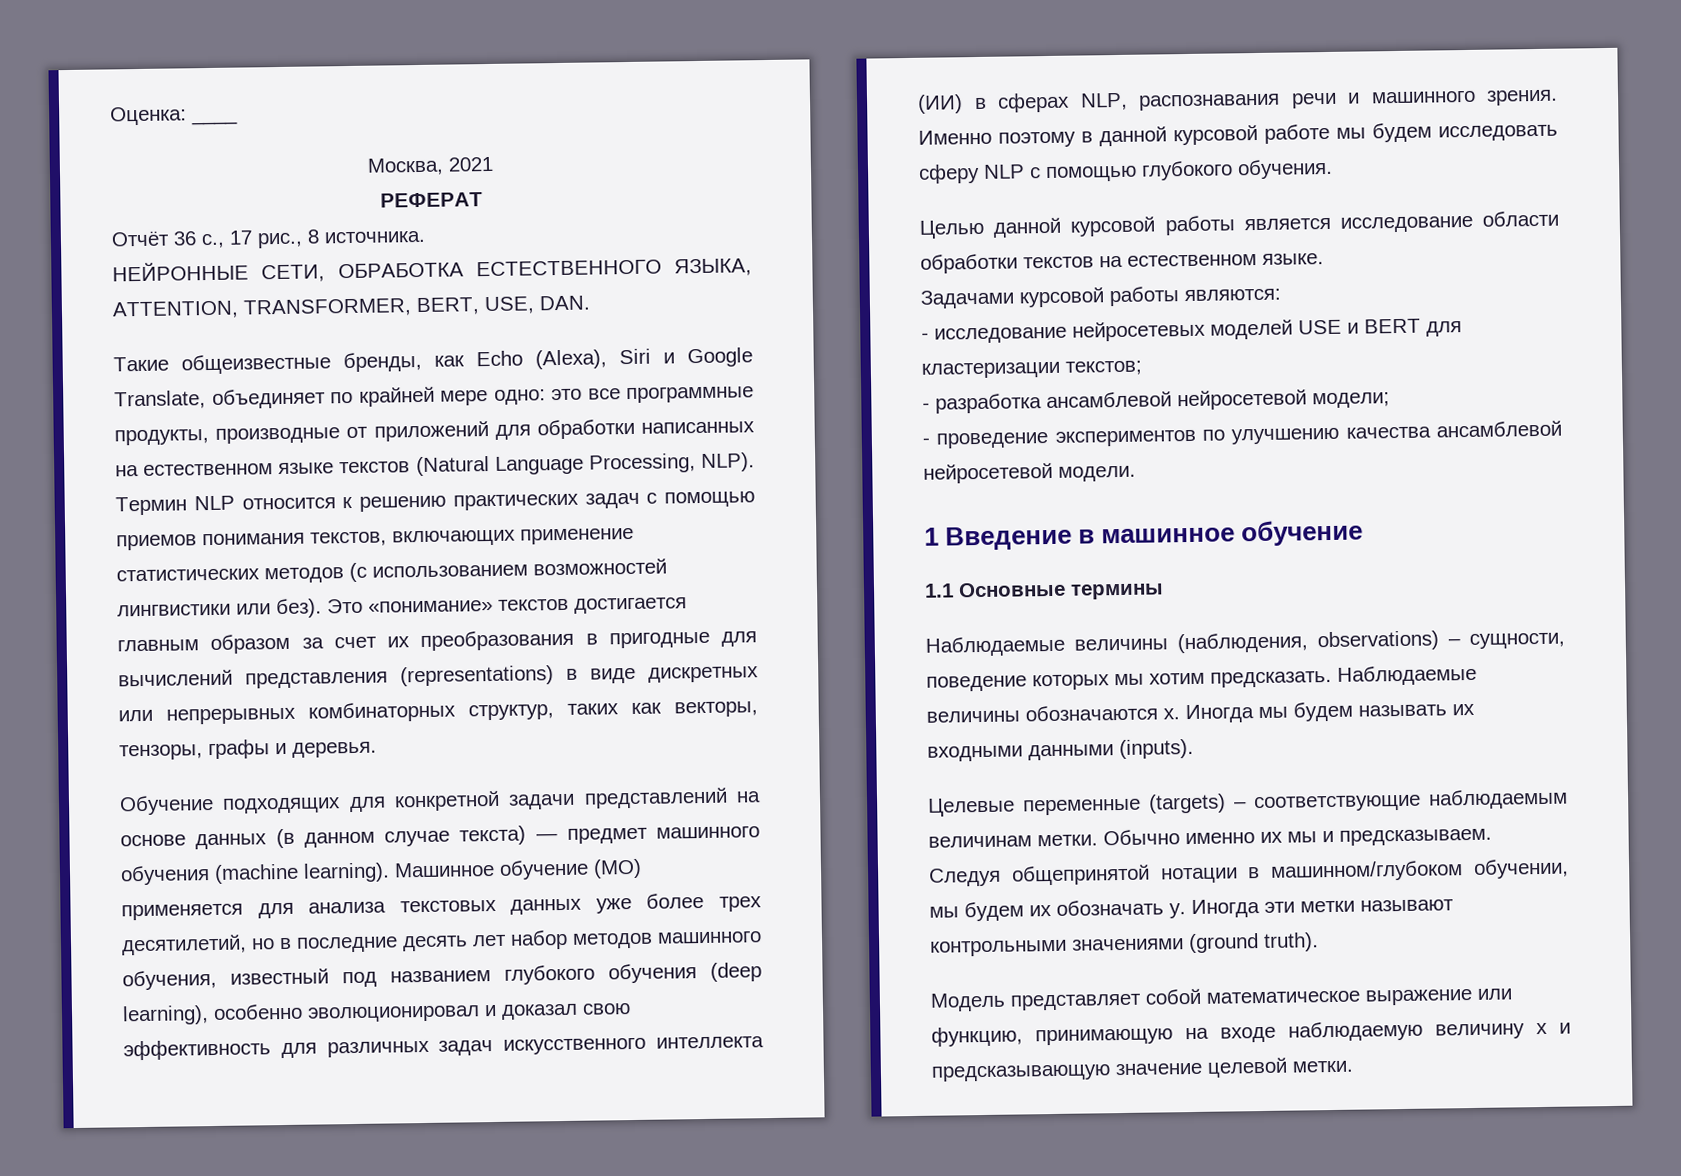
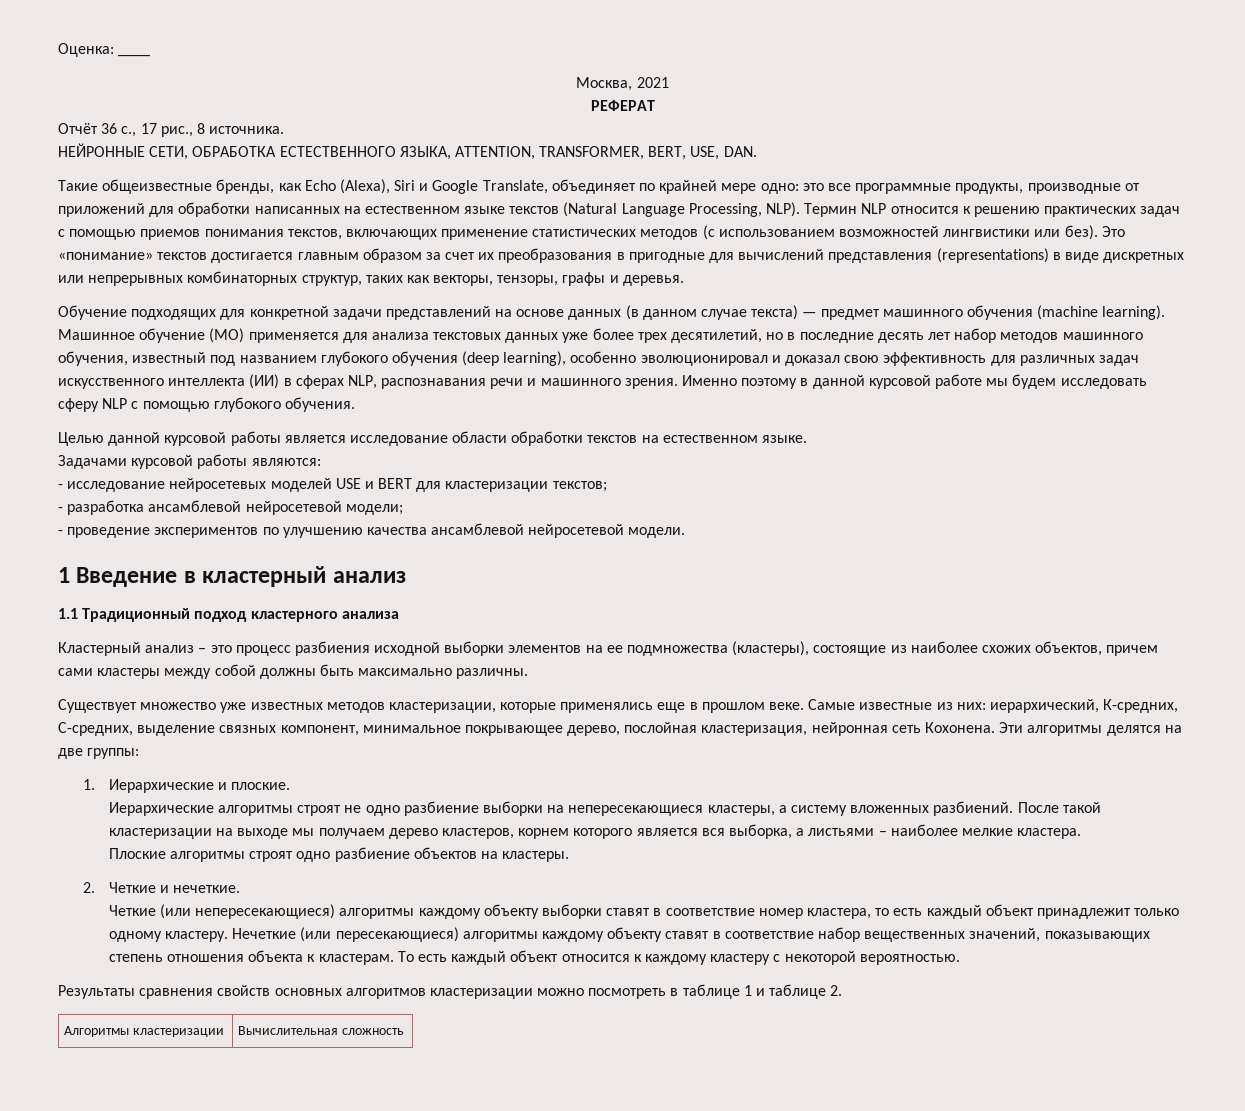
[1101,519,1364,547] машинное обучение -> [202,566,406,587] кластерный анализ
[958,581,1164,600] [925,630,1565,657] [926,664,1477,692] [926,701,1475,724] [927,738,1194,762] [928,788,1568,817] [928,828,1492,848] [929,858,1569,887] [929,899,1454,922] [930,932,1319,957] [930,988,1512,1012] [931,1020,1571,1047] [931,1057,1353,1082] Основные термины // Наблюдаемые величины (наблюдения, observations) – сущности, поведение которых мы хотим предсказать. Наблюдаемые величины обозначаются x. Иногда мы будем называть их входными данными (inputs). // Целевые переменные (targets) – соответствующие наблюдаемым величинам метки. Обычно именно их мы и предсказываем. Следуя общепринятой нотации в машинном/глубоком обучении, мы будем их обозначать y. Иногда эти метки называют контрольными значениями (ground truth). // Модель представляет собой математическое выражение или функцию, принимающую на входе наблюдаемую величину x и предсказывающую значение целевой метки. -> [82,608,399,622] [58,641,1159,656] [58,664,529,679] [58,699,1179,713] [58,722,1182,736] [58,748,140,759] [83,779,291,793] [108,801,1101,816] [108,824,1082,839] [108,847,570,862] [83,882,241,893] [108,904,1180,919] [108,927,1150,942] [108,950,960,965] [58,984,843,999] [64,1026,225,1037] [238,1026,405,1035] Традиционный подход кластерного анализа // Кластерный анализ – это процесс разбиения исходной выборки элементов на ее подмножества (кластеры), состоящие из наиболее схожих объектов, причем сами кластеры между собой должны быть максимально различны. // Существует множество уже известных методов кластеризации, которые применялись еще в прошлом веке. Самые известные из них: иерархический, К-средних, С-средних, выделение связных компонент, минимальное покрывающее дерево, послойная кластеризация, нейронная сеть Кохонена. Эти алгоритмы делятся на две группы: // 1. Иерархические и плоские. // Иерархические алгоритмы строят не одно разбиение выборки на непересекающиеся кластеры, а систему вложенных разбиений. После такой кластеризации на выходе мы получаем дерево кластеров, корнем которого является вся выборка, а листьями – наиболее мелкие кластера. // Плоские алгоритмы строят одно разбиение объектов на кластеры. // 2. Четкие и нечеткие. // Четкие (или непересекающиеся) алгоритмы каждому объекту выборки ставят в соответствие номер кластера, то есть каждый объект принадлежит только одному кластеру. Нечеткие (или пересекающиеся) алгоритмы каждому объекту ставят в соответствие набор вещественных значений, показывающих степень отношения объекта к кластерам. То есть каждый объект относится к каждому кластеру с некоторой вероятностью. // Результаты сравнения свойств основных алгоритмов кластеризации можно посмотреть в таблице 1 и таблице 2. // Алгоритмы кластеризации | Вычислительная сложность

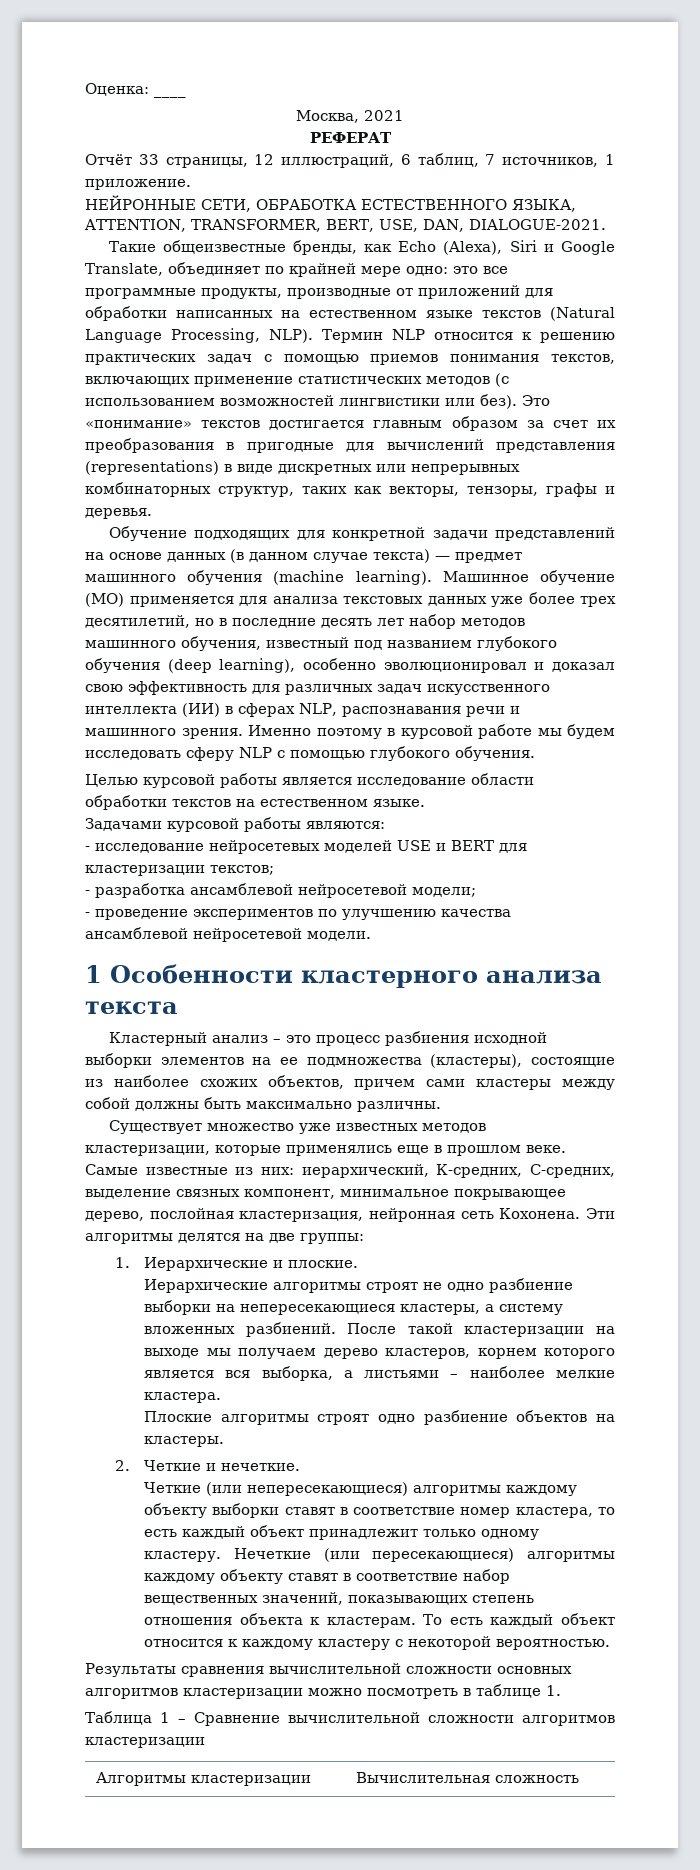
[101,123,285,137] 36 с., 17 рис., 8 источника. -> [138,153,615,168] [85,179,191,190] 33 страницы, 12 иллюстраций, 6 таблиц, 7 источников, 1 приложение.
[723,146,757,157] DAN. -> [422,219,606,232] DAN, DIALOGUE-2021.
[812,375,865,389] данной -> (395, 732) none
[108,432,161,446] данной -> (138, 780) none
[76,566,406,587] [58,608,248,622] Введение в кластерный анализ // 1.1 Традиционный подход -> [110,964,293,984] Особенности
(399, 615) none -> [85,1001,178,1014] текста
[217,985,271,996] свойств -> [269,1663,492,1674] вычислительной сложности
[743,984,843,999] 1 и таблице 2. -> [546,1685,561,1696] [85,1711,615,1726] [85,1737,205,1748] 1. // Таблица 1 – Сравнение вычислительной сложности алгоритмов кластеризации

